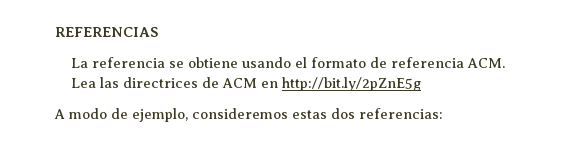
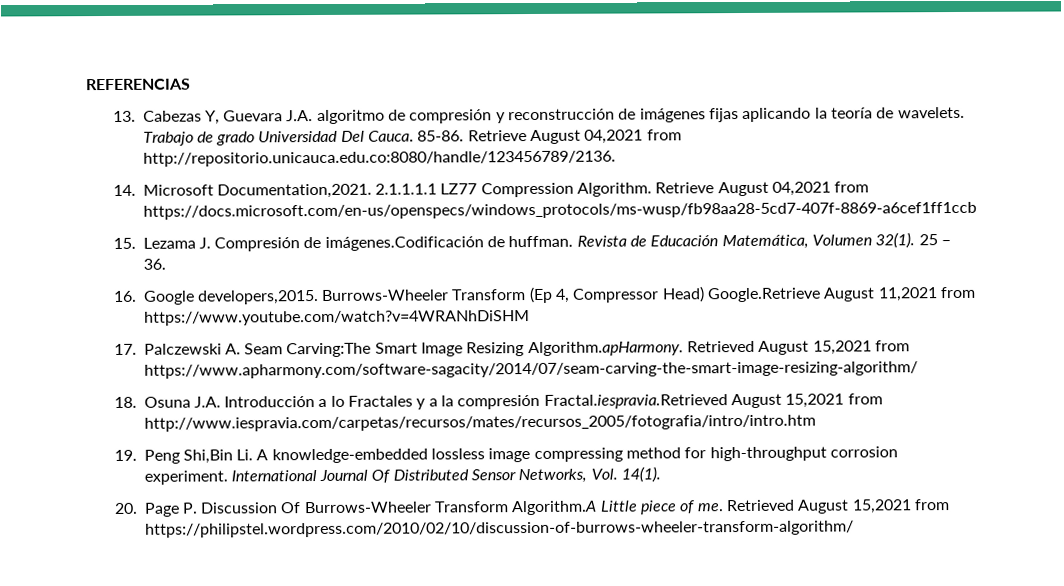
[71,57,506,68] [71,77,422,91] [54,108,443,122] La referencia se obtiene usando el formato de referencia ACM. Lea las directrices de ACM en http://bit.ly/2pZnE5g // A modo de ejemplo, consideremos estas dos referencias: -> [112,106,965,125] [142,129,682,146] [142,150,616,167] [112,181,870,199] [142,201,977,220] [112,232,952,252] [142,258,166,270] [112,286,977,305] [143,310,530,326] [113,340,911,358] [143,361,918,379] [113,393,883,410] [143,414,816,432] [113,446,899,464] [143,466,662,485] [113,499,951,517] [144,520,854,538] 13. Cabezas Y, Guevara J.A. algoritmo de compresión y reconstrucción de imágenes fijas aplicando la teoría de wavelets. Trabajo de grado Universidad Del Cauca. 85-86. Retrieve August 04,2021 from http://repositorio.unicauca.edu.co:8080/handle/123456789/2136. // 14. Microsoft Documentation,2021. 2.1.1.1.1 LZ77 Compression Algorithm. Retrieve August 04,2021 from https://docs.microsoft.com/en-us/openspecs/windows_protocols/ms-wusp/fb98aa28-5cd7-407f-8869-a6cef1ff1ccb // 15. Lezama J. Compresión de imágenes.Codificación de huffman. Revista de Educación Matemática, Volumen 32(1). 25 – 36. // 16. Google developers,2015. Burrows-Wheeler Transform (Ep 4, Compressor Head) Google.Retrieve August 11,2021 from https://www.youtube.com/watch?v=4WRANhDiSHM // 17. Palczewski A. Seam Carving:The Smart Image Resizing Algorithm.apHarmony. Retrieved August 15,2021 from https://www.apharmony.com/software-sagacity/2014/07/seam-carving-the-smart-image-resizing-algorithm/ // 18. Osuna J.A. Introducción a lo Fractales y a la compresión Fractal.iespravia.Retrieved August 15,2021 from http://www.iespravia.com/carpetas/recursos/mates/recursos_2005/fotografia/intro/intro.htm // 19. Peng Shi,Bin Li. A knowledge-embedded lossless image compressing method for high-throughput corrosion experiment. International Journal Of Distributed Sensor Networks, Vol. 14(1). // 20. Page P. Discussion Of Burrows-Wheeler Transform Algorithm.A Little piece of me. Retrieved August 15,2021 from https://philipstel.wordpress.com/2010/02/10/discussion-of-burrows-wheeler-transform-algorithm/

